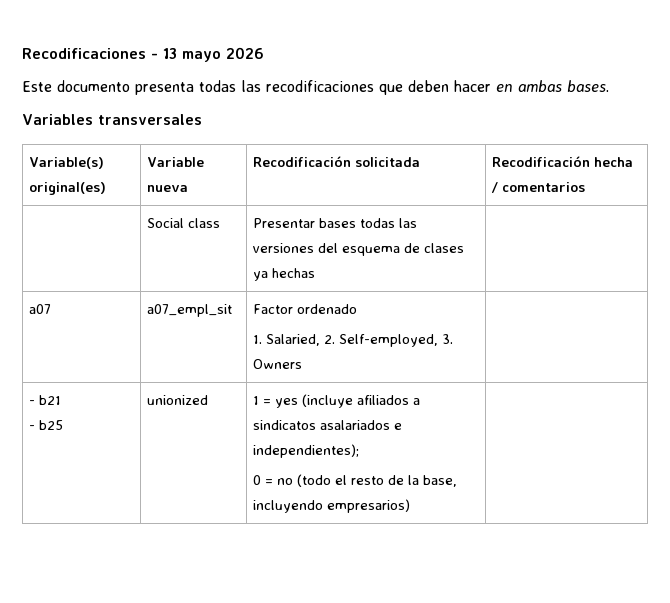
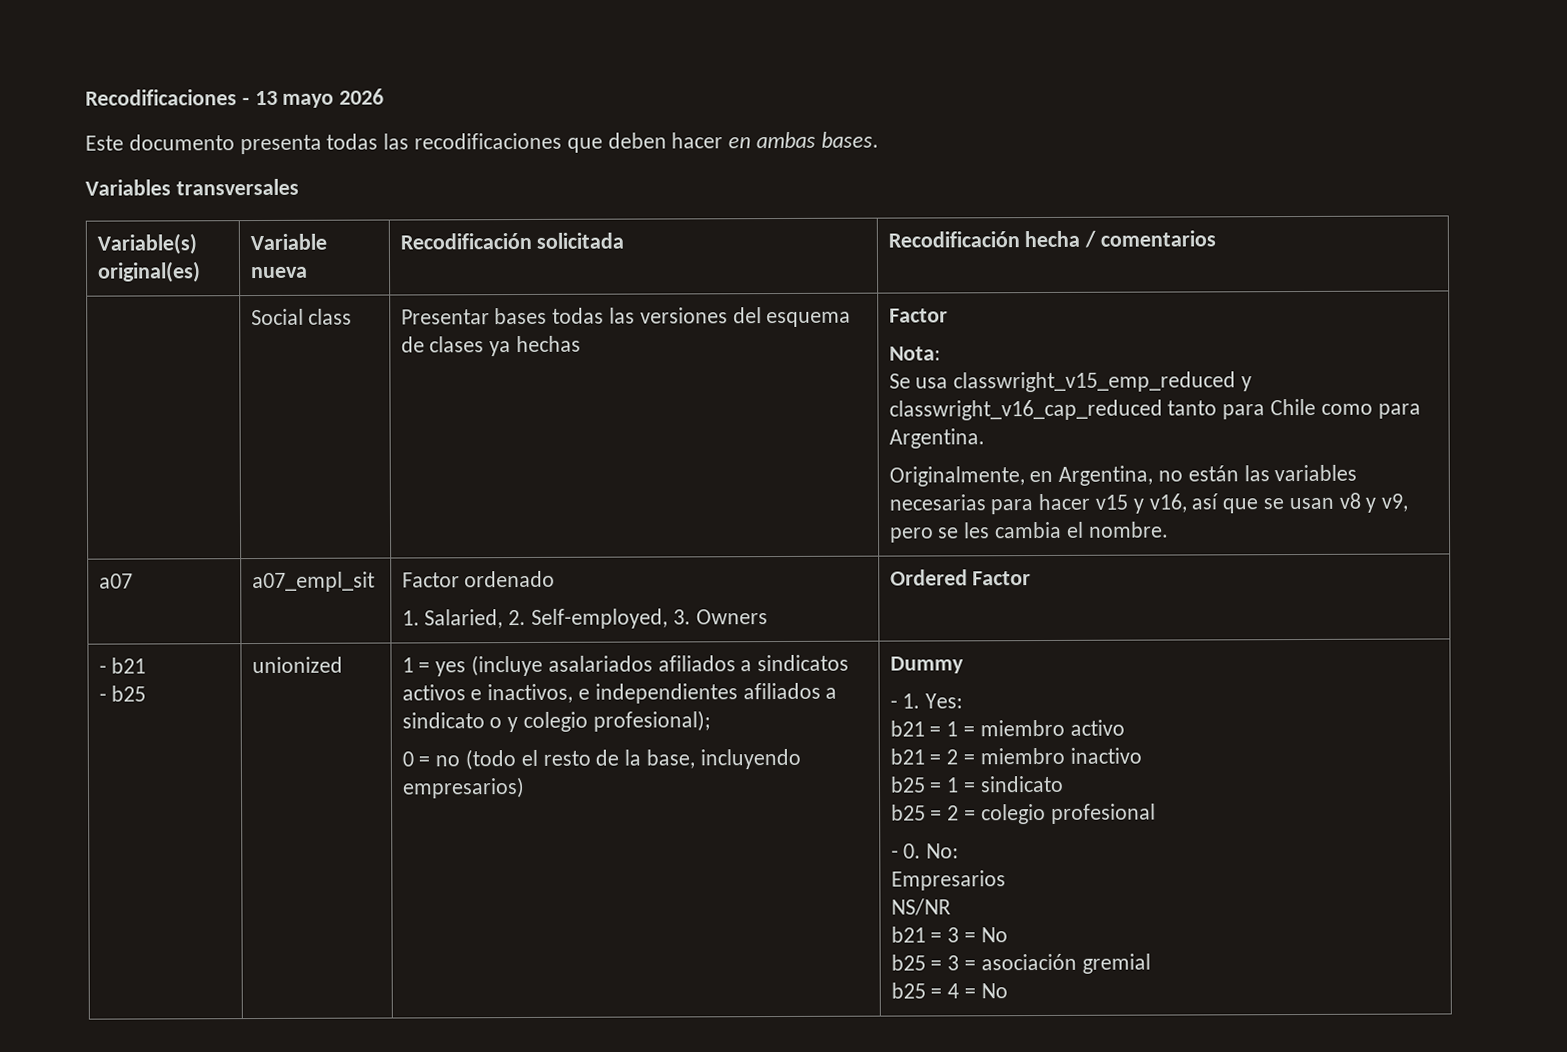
(315, 273) none -> [888,308,948,323] [888,346,941,361] [888,371,1252,393] [888,398,1421,421] [888,428,985,449] [888,464,1358,487] [888,492,1409,515] [889,521,1169,543] Factor // Nota: // Se usa classwright_v15_emp_reduced y classwright_v16_cap_reduced tanto para Chile como para Argentina. // Originalmente, en Argentina, no están las variables necesarias para hacer v15 y v16, así que se usan v8 y v9, pero se les cambia el nombre.
(302, 364) none -> [889,569,1032,586] Ordered Factor
(353, 401) none -> [547,655,653,672] asalariados
[319,420,402,430] [252,444,359,458] asalariados e independientes); -> [401,682,838,704] [401,710,711,733] activos e inactivos, e independientes afiliados a sindicato o y colegio profesional);
(410, 506) none -> [889,656,964,674] [889,693,964,709] [889,719,1125,737] [889,747,1142,765] [889,775,1064,793] [890,803,1156,825] [890,843,960,859] [890,870,1006,891] [890,898,951,916] [890,926,1008,943] [890,953,1151,974] [890,982,1008,999] Dummy // - 1. Yes: // b21 = 1 = miembro activo // b21 = 2 = miembro inactivo // b25 = 1 = sindicato // b25 = 2 = colegio profesional // - 0. No: // Empresarios // NS/NR // b21 = 3 = No // b25 = 3 = asociación gremial // b25 = 4 = No

